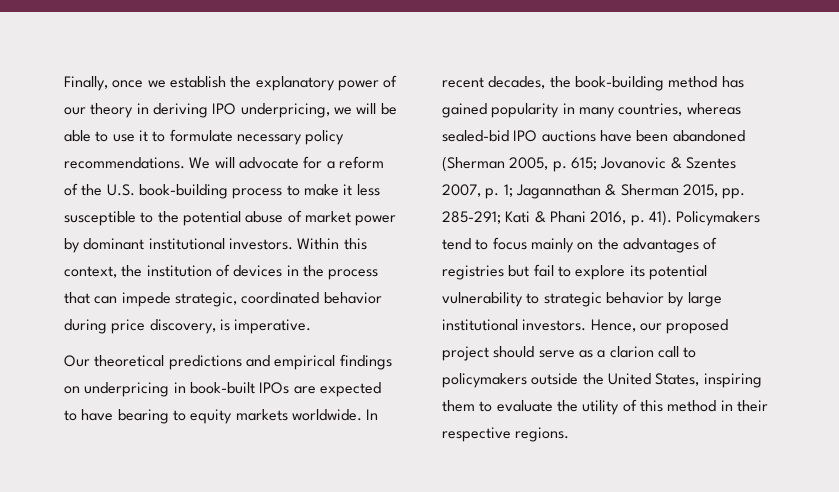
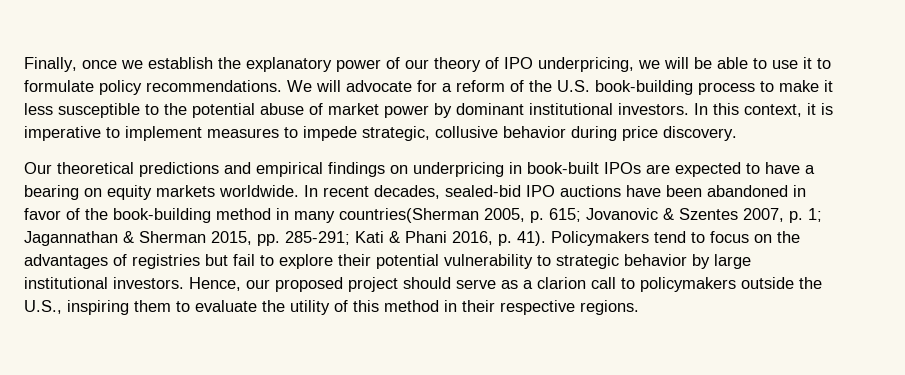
[136,103,208,118] in deriving -> [485,57,499,69] of
[236,134,302,145] necessary -> (94, 86) none
[297,238,340,250] Within -> [694,103,708,115] In
[121,264,379,280] [64,292,118,304] the institution of devices in the process that can -> [807,103,833,115] [24,126,298,141] it is imperative to implement measures to
[241,292,320,304] coordinated -> [435,126,498,138] collusive
[149,319,312,334] discovery, is imperative. -> [663,126,737,141] discovery.
[117,409,186,424] bearing to -> [805,165,815,174] [24,185,102,200] a bearing on
[549,76,744,91] [442,103,741,118] the book-building method has gained popularity in many countries, whereas -> (440, 192) none
[442,156,505,172] (Sherman -> [793,185,806,197] [24,208,479,223] in favor of the book-building method in many countries(Sherman
[530,238,574,253] mainly -> (749, 237) none
[629,265,645,277] its -> [338,254,371,266] their
[607,373,700,386] United States, -> [24,300,62,314] U.S.,

